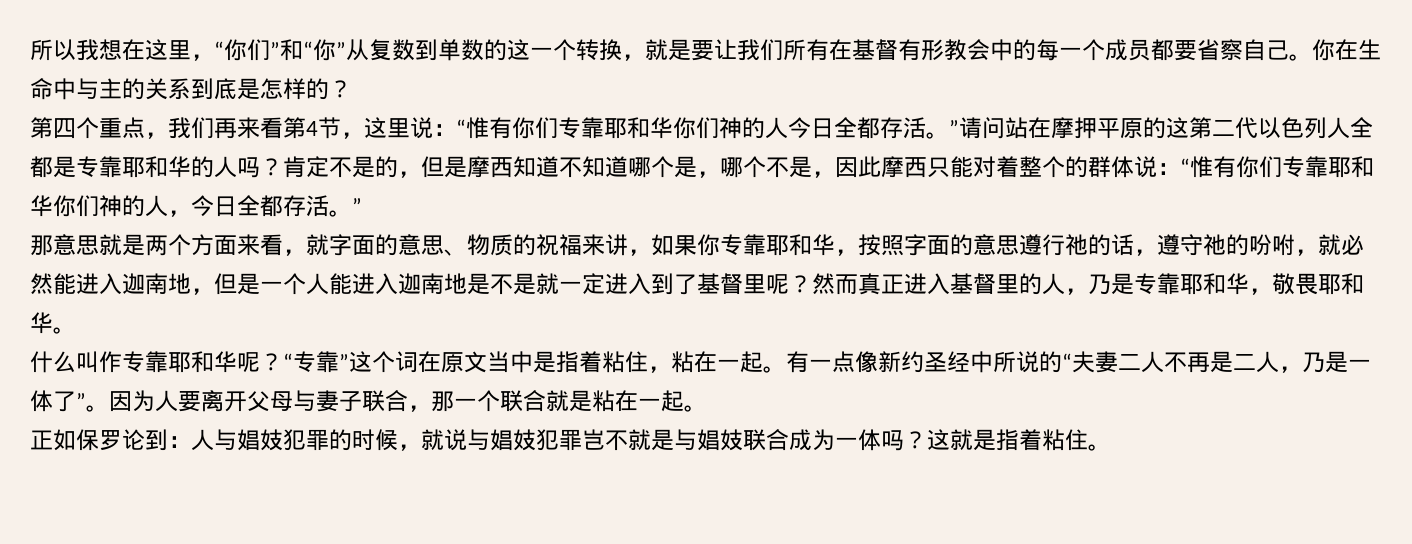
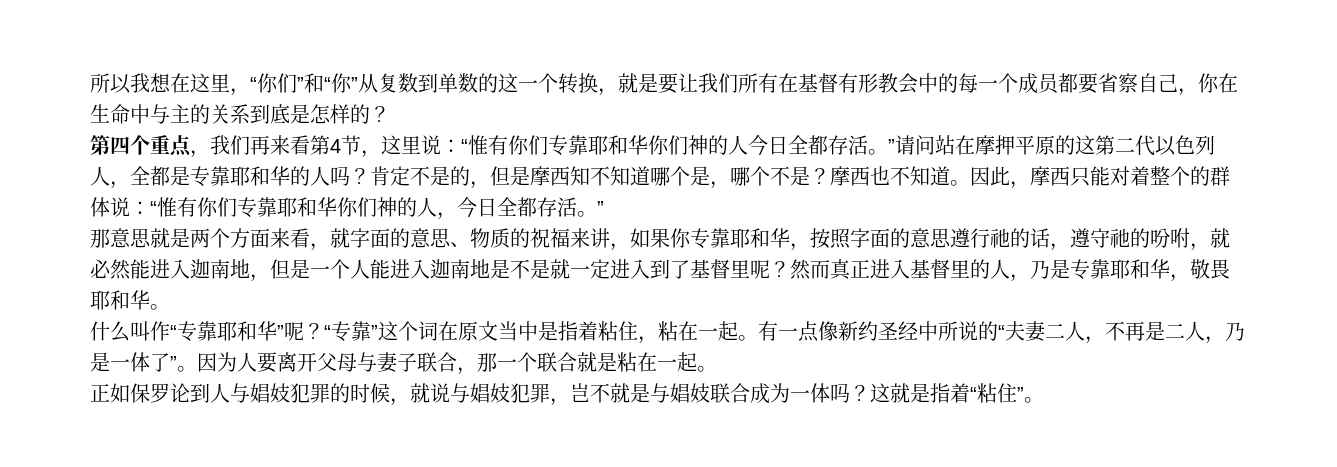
[1289,54,1312,61] 。 -> [1178,88,1198,96] ，
(1350, 128) none -> [110,181,130,189] ，
[536,156,559,177] 道 -> (590, 176) none
[812,156,881,178] ，因此 -> [810,166,1030,189] ？摩西也不知道。因此，
[122,351,237,373] 专靠耶和华 -> [170,321,284,342] “专靠耶和华”
(1164, 362) none -> [1085,336,1105,344] ，
[168,436,191,448] ： -> (210, 393) none
(582, 440) none -> [550,398,570,406] ，
[1042,429,1088,451] 粘住 -> [970,383,1024,403] “粘住”

